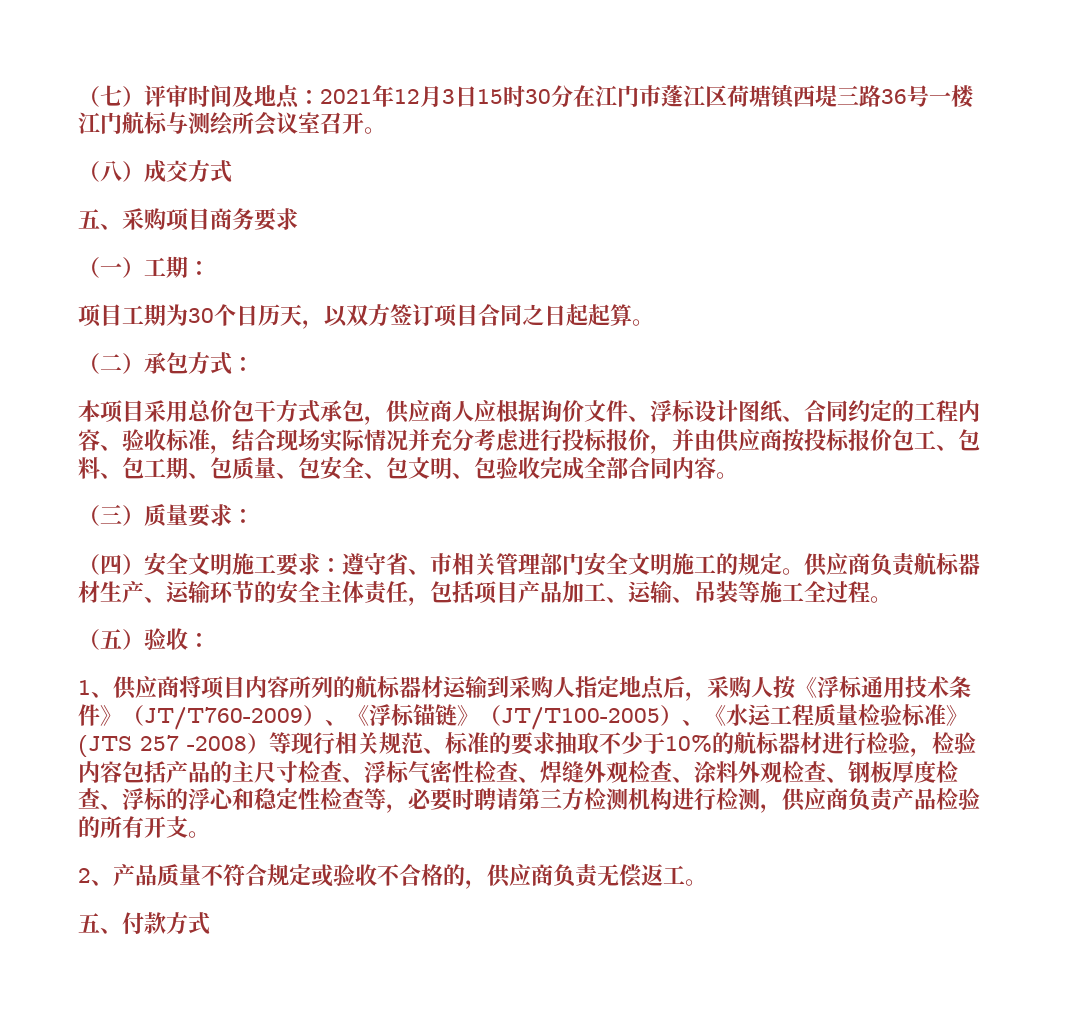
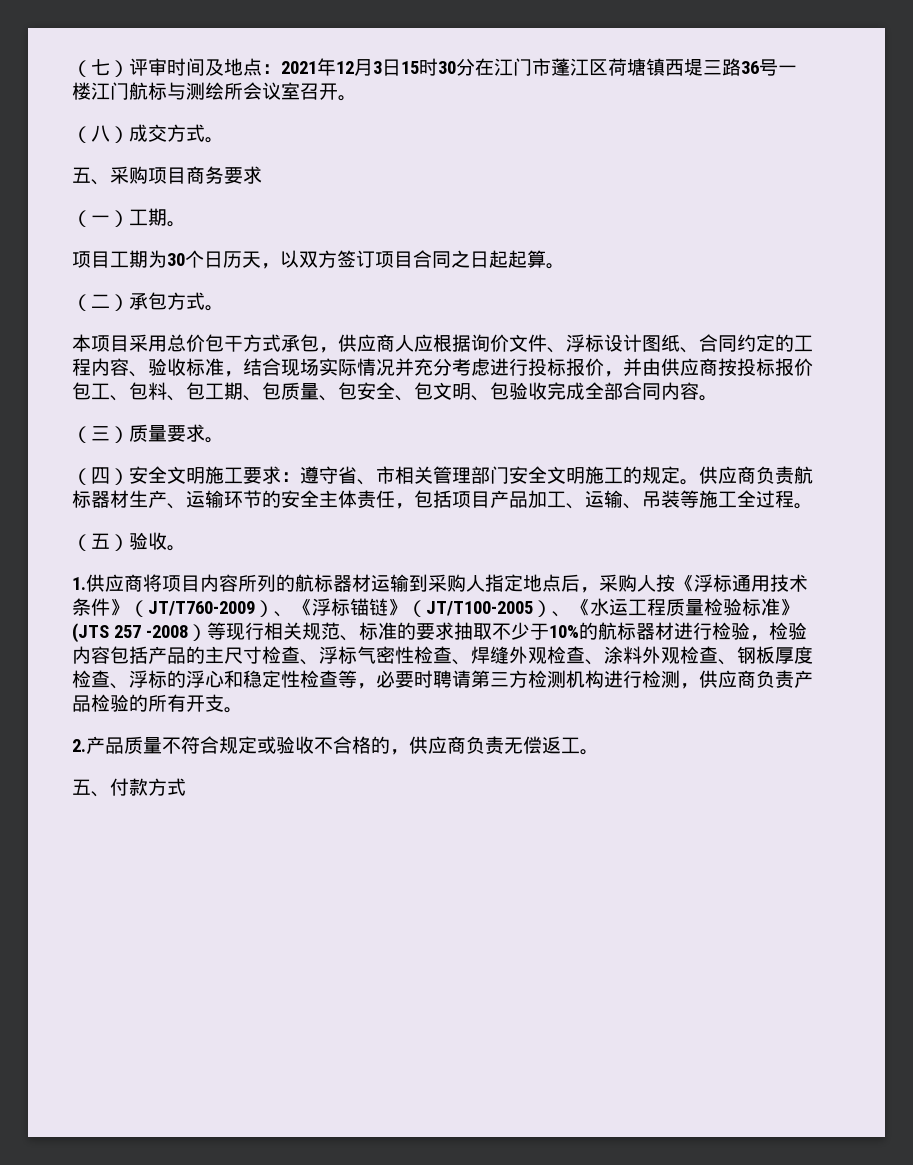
(232, 171) none -> [205,137,224,143] 。
[188,261,210,275] ： -> [167,221,186,227] 。
[232,357,254,371] ： -> [205,305,224,311] 。
[232,509,254,523] ： -> [205,437,224,443] 。
[188,633,210,647] [78,680,113,698] ： // 1、 -> [167,545,186,551] [72,577,86,590] 。 // 1.
[78,868,113,886] 2、 -> [72,739,86,752] 2.

